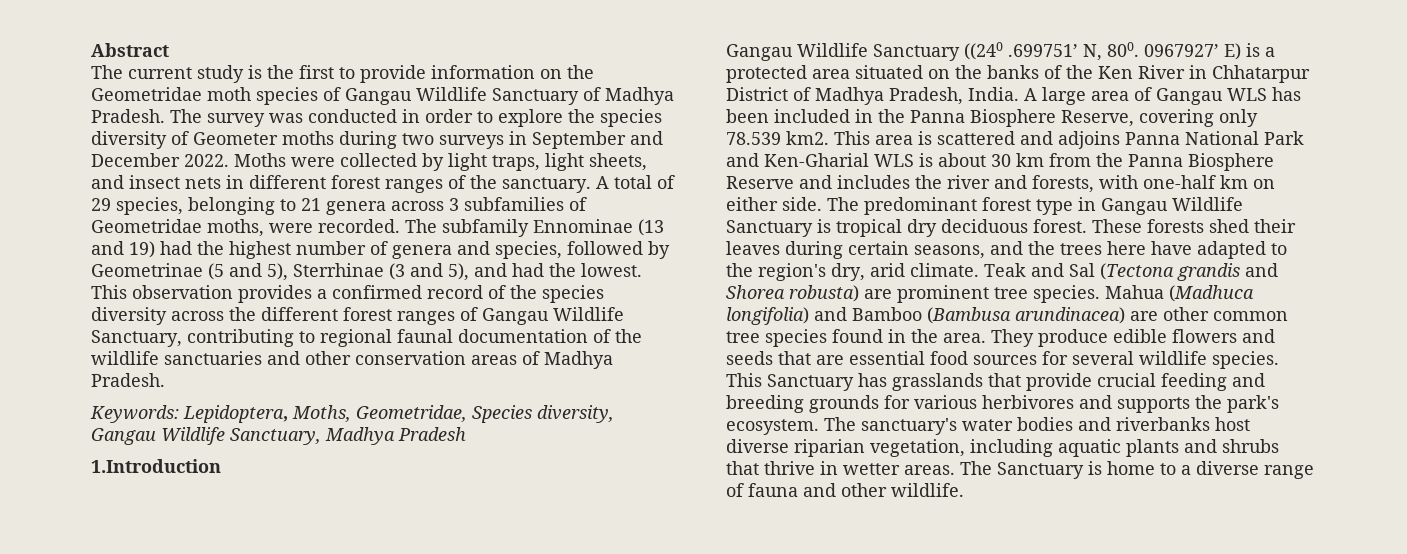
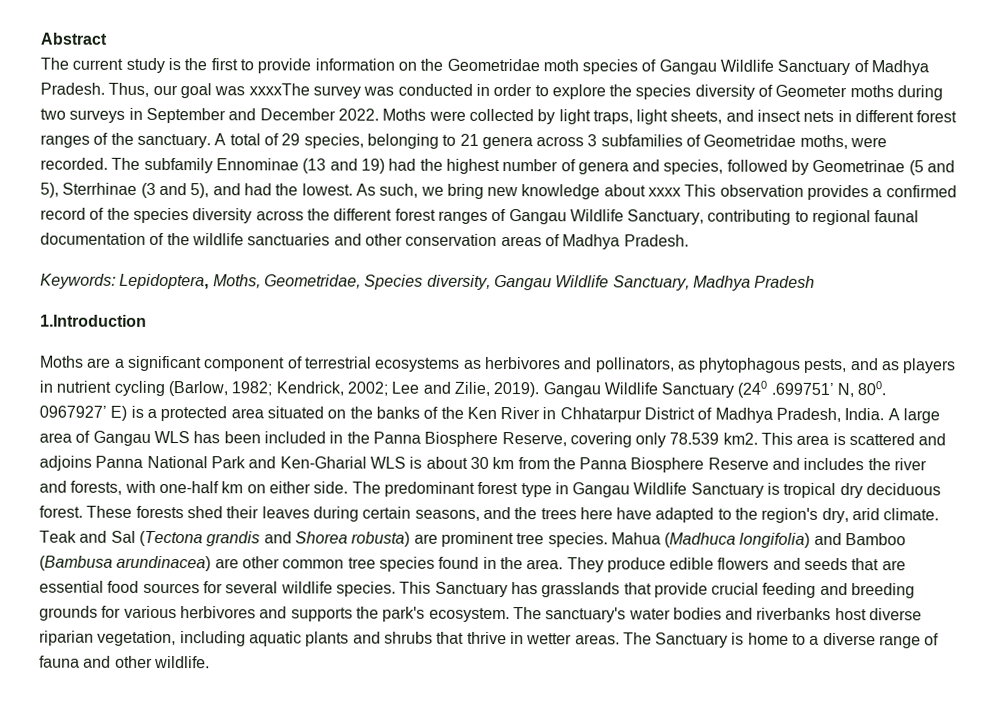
[170,109,202,123] The -> [108,82,310,99] Thus, our goal was xxxxThe
(642, 270) none -> [355,183,682,200] As such, we bring new knowledge about xxxx
[726,42,1003,61] Gangau Wildlife Sanctuary ((240 -> [39,355,957,374] [39,380,768,398] Moths are a significant component of terrestrial ecosystems as herbivores and pollinators, as phytophagous pests, and as players in nutrient cycling (Barlow, 1982; Kendrick, 2002; Lee and Zilie, 2019). Gangau Wildlife Sanctuary (240

